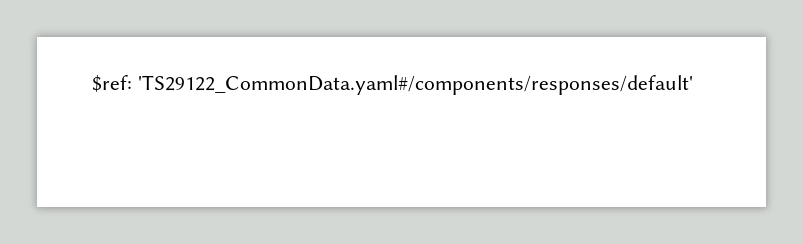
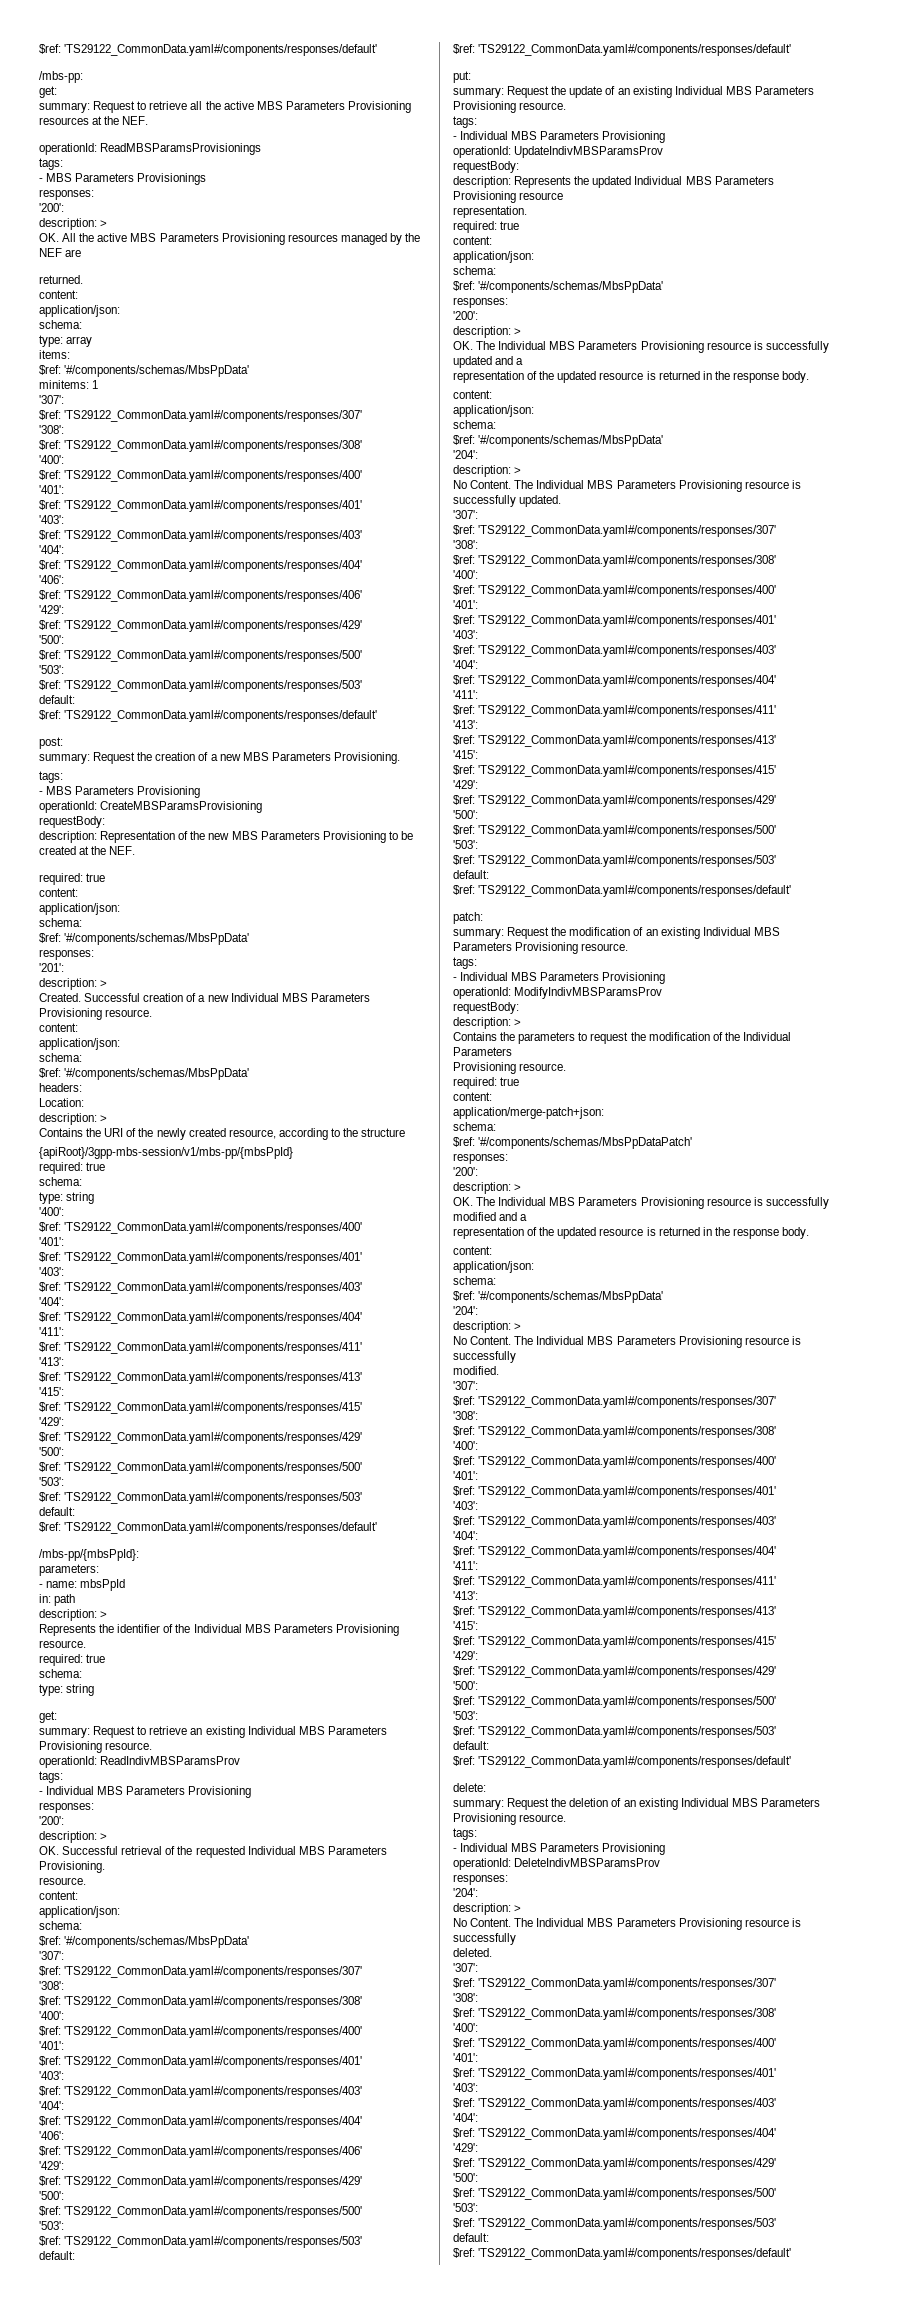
[92,75,693,95] $ref: 'TS29122_CommonData.yaml#/components/responses/default' -> [39,44,378,56] [39,71,83,83] [39,86,57,98] [39,101,411,113] [39,116,149,125] [39,143,262,155] [39,158,63,170] [39,173,207,185] [39,189,94,200] [39,203,64,212] [39,218,108,230] [39,233,421,245] [39,248,82,257] [39,275,83,284] [39,290,78,299] [39,305,120,317] [39,320,82,329] [39,335,93,347] [39,350,70,359] [39,365,250,377] [39,380,99,389] [39,395,64,404] [39,410,363,422] [39,425,64,434] [39,440,363,452] [39,455,64,464] [39,470,363,482] [39,485,64,494] [39,500,363,512] [39,515,64,524] [39,530,363,542] [39,545,64,554] [39,560,363,572] [39,575,64,584] [39,590,363,602] [39,605,64,614] [39,620,363,632] [39,635,64,644] [39,650,363,662] [39,665,64,674] [39,680,363,692] [39,695,75,704] [39,710,378,722] [39,737,63,749] [39,752,400,764] [39,771,63,783] [39,786,201,798] [39,801,263,813] [39,816,105,828] [39,831,413,843] [39,846,136,855] [39,873,106,885] [39,888,78,897] [39,903,120,915] [39,918,82,927] [39,933,250,945] [39,949,94,960] [39,963,64,972] [39,978,108,990] [39,993,370,1002] [39,1008,153,1020] [39,1023,78,1032] [39,1038,120,1050] [39,1053,82,1062] [39,1068,250,1080] [39,1083,82,1092] [39,1098,84,1107] [39,1113,108,1125] [39,1128,406,1140] [39,1147,293,1159] [39,1162,106,1174] [39,1177,82,1186] [39,1192,95,1204] [39,1207,64,1216] [39,1222,363,1234] [39,1237,64,1246] [39,1252,363,1264] [39,1267,64,1276] [39,1282,363,1294] [39,1297,64,1306] [39,1312,363,1324] [39,1327,64,1336] [39,1342,363,1354] [39,1357,64,1366] [39,1372,363,1384] [39,1387,64,1396] [39,1402,363,1414] [39,1417,64,1426] [39,1432,363,1444] [39,1447,64,1456] [39,1462,363,1474] [39,1477,64,1486] [39,1492,363,1504] [39,1507,75,1516] [39,1522,378,1534] [39,1549,139,1561] [39,1564,99,1576] [39,1579,126,1591] [39,1594,76,1606] [39,1609,108,1621] [39,1624,399,1636] [39,1640,86,1648] [39,1654,106,1666] [39,1669,82,1678] [39,1684,95,1696] [39,1711,57,1723] [39,1726,387,1738] [39,1741,153,1753] [39,1756,241,1768] [39,1771,63,1783] [39,1786,252,1798] [39,1802,94,1813] [39,1816,64,1825] [39,1831,108,1843] [39,1846,387,1858] [39,1861,105,1873] [39,1877,86,1885] [39,1891,78,1900] [39,1906,120,1918] [39,1921,82,1930] [39,1936,250,1948] [39,1951,64,1960] [39,1966,363,1978] [39,1981,64,1990] [39,1996,363,2008] [39,2011,64,2020] [39,2026,363,2038] [39,2041,64,2050] [39,2056,363,2068] [39,2071,64,2080] [39,2086,363,2098] [39,2101,64,2110] [39,2116,363,2128] [39,2131,64,2140] [39,2146,363,2158] [39,2161,64,2170] [39,2176,363,2188] [39,2191,64,2200] [39,2206,363,2218] [39,2221,64,2230] [39,2236,363,2248] [39,2251,75,2260] [453,44,792,56] [453,71,471,83] [453,86,814,98] [453,101,567,113] [453,116,477,128] [453,131,666,143] [453,146,664,158] [453,161,519,173] [453,176,774,188] [453,191,564,203] [453,206,527,218] [453,221,520,233] [453,236,492,245] [453,251,534,263] [453,266,496,275] [453,281,664,293] [453,297,508,308] [453,311,478,320] [453,326,522,338] [453,341,829,353] [453,356,524,368] [453,371,810,383] [453,390,492,399] [453,405,534,417] [453,420,496,429] [453,435,664,447] [453,450,478,459] [453,465,522,477] [453,480,801,492] [453,495,562,507] [453,510,478,519] [453,525,777,537] [453,540,478,549] [453,555,777,567] [453,570,478,579] [453,585,777,597] [453,600,478,609] [453,615,777,627] [453,630,478,639] [453,645,777,657] [453,660,478,669] [453,675,777,687] [453,690,478,699] [453,705,777,717] [453,720,478,729] [453,735,777,747] [453,750,478,759] [453,765,777,777] [453,780,478,789] [453,795,777,807] [453,810,478,819] [453,825,777,837] [453,840,478,849] [453,855,777,867] [453,870,489,879] [453,885,792,897] [453,912,483,924] [453,927,780,939] [453,942,629,954] [453,957,477,969] [453,972,666,984] [453,987,663,999] [453,1002,519,1014] [453,1017,522,1029] [453,1032,791,1044] [453,1047,512,1056] [453,1062,567,1074] [453,1077,520,1089] [453,1092,492,1101] [453,1107,604,1119] [453,1122,496,1131] [453,1137,693,1149] [453,1153,508,1164] [453,1167,478,1176] [453,1182,522,1194] [453,1197,829,1209] [453,1212,528,1221] [453,1227,810,1239] [453,1246,492,1255] [453,1261,534,1273] [453,1276,496,1285] [453,1291,664,1303] [453,1306,478,1315] [453,1321,522,1333] [453,1336,801,1348] [453,1351,516,1363] [453,1366,499,1375] [453,1381,478,1390] [453,1396,777,1408] [453,1411,478,1420] [453,1426,777,1438] [453,1441,478,1450] [453,1456,777,1468] [453,1471,478,1480] [453,1486,777,1498] [453,1501,478,1510] [453,1516,777,1528] [453,1531,478,1540] [453,1546,777,1558] [453,1561,478,1570] [453,1576,777,1588] [453,1591,478,1600] [453,1606,777,1618] [453,1621,478,1630] [453,1636,777,1648] [453,1651,478,1660] [453,1666,777,1678] [453,1681,478,1690] [453,1696,777,1708] [453,1711,478,1720] [453,1726,777,1738] [453,1741,489,1750] [453,1756,792,1768] [453,1783,486,1792] [453,1798,820,1810] [453,1813,567,1825] [453,1828,477,1840] [453,1843,666,1855] [453,1858,661,1870] [453,1874,508,1885] [453,1888,478,1897] [453,1903,522,1915] [453,1918,801,1930] [453,1933,516,1945] [453,1948,492,1957] [453,1963,478,1972] [453,1978,777,1990] [453,1993,478,2002] [453,2008,777,2020] [453,2023,478,2032] [453,2038,777,2050] [453,2053,478,2062] [453,2068,777,2080] [453,2083,478,2092] [453,2098,777,2110] [453,2113,478,2122] [453,2128,777,2140] [453,2143,478,2152] [453,2158,777,2170] [453,2173,478,2182] [453,2188,777,2200] [453,2203,478,2212] [453,2218,777,2230] [453,2233,489,2242] [453,2248,792,2260] $ref: 'TS29122_CommonData.yaml#/components/responses/default' // /mbs-pp: // get: // summary: Request to retrieve all the active MBS Parameters Provisioning resources at the NEF. // operationId: ReadMBSParamsProvisionings // tags: // - MBS Parameters Provisionings // responses: // '200': // description: > // OK. All the active MBS Parameters Provisioning resources managed by the NEF are // returned. // content: // application/json: // schema: // type: array // items: // $ref: '#/components/schemas/MbsPpData' // minitems: 1 // '307': // $ref: 'TS29122_CommonData.yaml#/components/responses/307' // '308': // $ref: 'TS29122_CommonData.yaml#/components/responses/308' // '400': // $ref: 'TS29122_CommonData.yaml#/components/responses/400' // '401': // $ref: 'TS29122_CommonData.yaml#/components/responses/401' // '403': // $ref: 'TS29122_CommonData.yaml#/components/responses/403' // '404': // $ref: 'TS29122_CommonData.yaml#/components/responses/404' // '406': // $ref: 'TS29122_CommonData.yaml#/components/responses/406' // '429': // $ref: 'TS29122_CommonData.yaml#/components/responses/429' // '500': // $ref: 'TS29122_CommonData.yaml#/components/responses/500' // '503': // $ref: 'TS29122_CommonData.yaml#/components/responses/503' // default: // $ref: 'TS29122_CommonData.yaml#/components/responses/default' // post: // summary: Request the creation of a new MBS Parameters Provisioning. // tags: // - MBS Parameters Provisioning // operationId: CreateMBSParamsProvisioning // requestBody: // description: Representation of the new MBS Parameters Provisioning to be created at the NEF. // required: true // content: // application/json: // schema: // $ref: '#/components/schemas/MbsPpData' // responses: // '201': // description: > // Created. Successful creation of a new Individual MBS Parameters Provisioning resource. // content: // application/json: // schema: // $ref: '#/components/schemas/MbsPpData' // headers: // Location: // description: > // Contains the URI of the newly created resource, according to the structure // {apiRoot}/3gpp-mbs-session/v1/mbs-pp/{mbsPpId} // required: true // schema: // type: string // '400': // $ref: 'TS29122_CommonData.yaml#/components/responses/400' // '401': // $ref: 'TS29122_CommonData.yaml#/components/responses/401' // '403': // $ref: 'TS29122_CommonData.yaml#/components/responses/403' // '404': // $ref: 'TS29122_CommonData.yaml#/components/responses/404' // '411': // $ref: 'TS29122_CommonData.yaml#/components/responses/411' // '413': // $ref: 'TS29122_CommonData.yaml#/components/responses/413' // '415': // $ref: 'TS29122_CommonData.yaml#/components/responses/415' // '429': // $ref: 'TS29122_CommonData.yaml#/components/responses/429' // '500': // $ref: 'TS29122_CommonData.yaml#/components/responses/500' // '503': // $ref: 'TS29122_CommonData.yaml#/components/responses/503' // default: // $ref: 'TS29122_CommonData.yaml#/components/responses/default' // /mbs-pp/{mbsPpId}: // parameters: // - name: mbsPpId // in: path // description: > // Represents the identifier of the Individual MBS Parameters Provisioning resource. // required: true // schema: // type: string // get: // summary: Request to retrieve an existing Individual MBS Parameters Provisioning resource. // operationId: ReadIndivMBSParamsProv // tags: // - Individual MBS Parameters Provisioning // responses: // '200': // description: > // OK. Successful retrieval of the requested Individual MBS Parameters Provisioning. // resource. // content: // application/json: // schema: // $ref: '#/components/schemas/MbsPpData' // '307': // $ref: 'TS29122_CommonData.yaml#/components/responses/307' // '308': // $ref: 'TS29122_CommonData.yaml#/components/responses/308' // '400': // $ref: 'TS29122_CommonData.yaml#/components/responses/400' // '401': // $ref: 'TS29122_CommonData.yaml#/components/responses/401' // '403': // $ref: 'TS29122_CommonData.yaml#/components/responses/403' // '404': // $ref: 'TS29122_CommonData.yaml#/components/responses/404' // '406': // $ref: 'TS29122_CommonData.yaml#/components/responses/406' // '429': // $ref: 'TS29122_CommonData.yaml#/components/responses/429' // '500': // $ref: 'TS29122_CommonData.yaml#/components/responses/500' // '503': // $ref: 'TS29122_CommonData.yaml#/components/responses/503' // default: // $ref: 'TS29122_CommonData.yaml#/components/responses/default' // put: // summary: Request the update of an existing Individual MBS Parameters Provisioning resource. // tags: // - Individual MBS Parameters Provisioning // operationId: UpdateIndivMBSParamsProv // requestBody: // description: Represents the updated Individual MBS Parameters Provisioning resource // representation. // required: true // content: // application/json: // schema: // $ref: '#/components/schemas/MbsPpData' // responses: // '200': // description: > // OK. The Individual MBS Parameters Provisioning resource is successfully updated and a // representation of the updated resource is returned in the response body. // content: // application/json: // schema: // $ref: '#/components/schemas/MbsPpData' // '204': // description: > // No Content. The Individual MBS Parameters Provisioning resource is successfully updated. // '307': // $ref: 'TS29122_CommonData.yaml#/components/responses/307' // '308': // $ref: 'TS29122_CommonData.yaml#/components/responses/308' // '400': // $ref: 'TS29122_CommonData.yaml#/components/responses/400' // '401': // $ref: 'TS29122_CommonData.yaml#/components/responses/401' // '403': // $ref: 'TS29122_CommonData.yaml#/components/responses/403' // '404': // $ref: 'TS29122_CommonData.yaml#/components/responses/404' // '411': // $ref: 'TS29122_CommonData.yaml#/components/responses/411' // '413': // $ref: 'TS29122_CommonData.yaml#/components/responses/413' // '415': // $ref: 'TS29122_CommonData.yaml#/components/responses/415' // '429': // $ref: 'TS29122_CommonData.yaml#/components/responses/429' // '500': // $ref: 'TS29122_CommonData.yaml#/components/responses/500' // '503': // $ref: 'TS29122_CommonData.yaml#/components/responses/503' // default: // $ref: 'TS29122_CommonData.yaml#/components/responses/default' // patch: // summary: Request the modification of an existing Individual MBS Parameters Provisioning resource. // tags: // - Individual MBS Parameters Provisioning // operationId: ModifyIndivMBSParamsProv // requestBody: // description: > // Contains the parameters to request the modification of the Individual Parameters // Provisioning resource. // required: true // content: // application/merge-patch+json: // schema: // $ref: '#/components/schemas/MbsPpDataPatch' // responses: // '200': // description: > // OK. The Individual MBS Parameters Provisioning resource is successfully modified and a // representation of the updated resource is returned in the response body. // content: // application/json: // schema: // $ref: '#/components/schemas/MbsPpData' // '204': // description: > // No Content. The Individual MBS Parameters Provisioning resource is successfully // modified. // '307': // $ref: 'TS29122_CommonData.yaml#/components/responses/307' // '308': // $ref: 'TS29122_CommonData.yaml#/components/responses/308' // '400': // $ref: 'TS29122_CommonData.yaml#/components/responses/400' // '401': // $ref: 'TS29122_CommonData.yaml#/components/responses/401' // '403': // $ref: 'TS29122_CommonData.yaml#/components/responses/403' // '404': // $ref: 'TS29122_CommonData.yaml#/components/responses/404' // '411': // $ref: 'TS29122_CommonData.yaml#/components/responses/411' // '413': // $ref: 'TS29122_CommonData.yaml#/components/responses/413' // '415': // $ref: 'TS29122_CommonData.yaml#/components/responses/415' // '429': // $ref: 'TS29122_CommonData.yaml#/components/responses/429' // '500': // $ref: 'TS29122_CommonData.yaml#/components/responses/500' // '503': // $ref: 'TS29122_CommonData.yaml#/components/responses/503' // default: // $ref: 'TS29122_CommonData.yaml#/components/responses/default' // delete: // summary: Request the deletion of an existing Individual MBS Parameters Provisioning resource. // tags: // - Individual MBS Parameters Provisioning // operationId: DeleteIndivMBSParamsProv // responses: // '204': // description: > // No Content. The Individual MBS Parameters Provisioning resource is successfully // deleted. // '307': // $ref: 'TS29122_CommonData.yaml#/components/responses/307' // '308': // $ref: 'TS29122_CommonData.yaml#/components/responses/308' // '400': // $ref: 'TS29122_CommonData.yaml#/components/responses/400' // '401': // $ref: 'TS29122_CommonData.yaml#/components/responses/401' // '403': // $ref: 'TS29122_CommonData.yaml#/components/responses/403' // '404': // $ref: 'TS29122_CommonData.yaml#/components/responses/404' // '429': // $ref: 'TS29122_CommonData.yaml#/components/responses/429' // '500': // $ref: 'TS29122_CommonData.yaml#/components/responses/500' // '503': // $ref: 'TS29122_CommonData.yaml#/components/responses/503' // default: // $ref: 'TS29122_CommonData.yaml#/components/responses/default'

